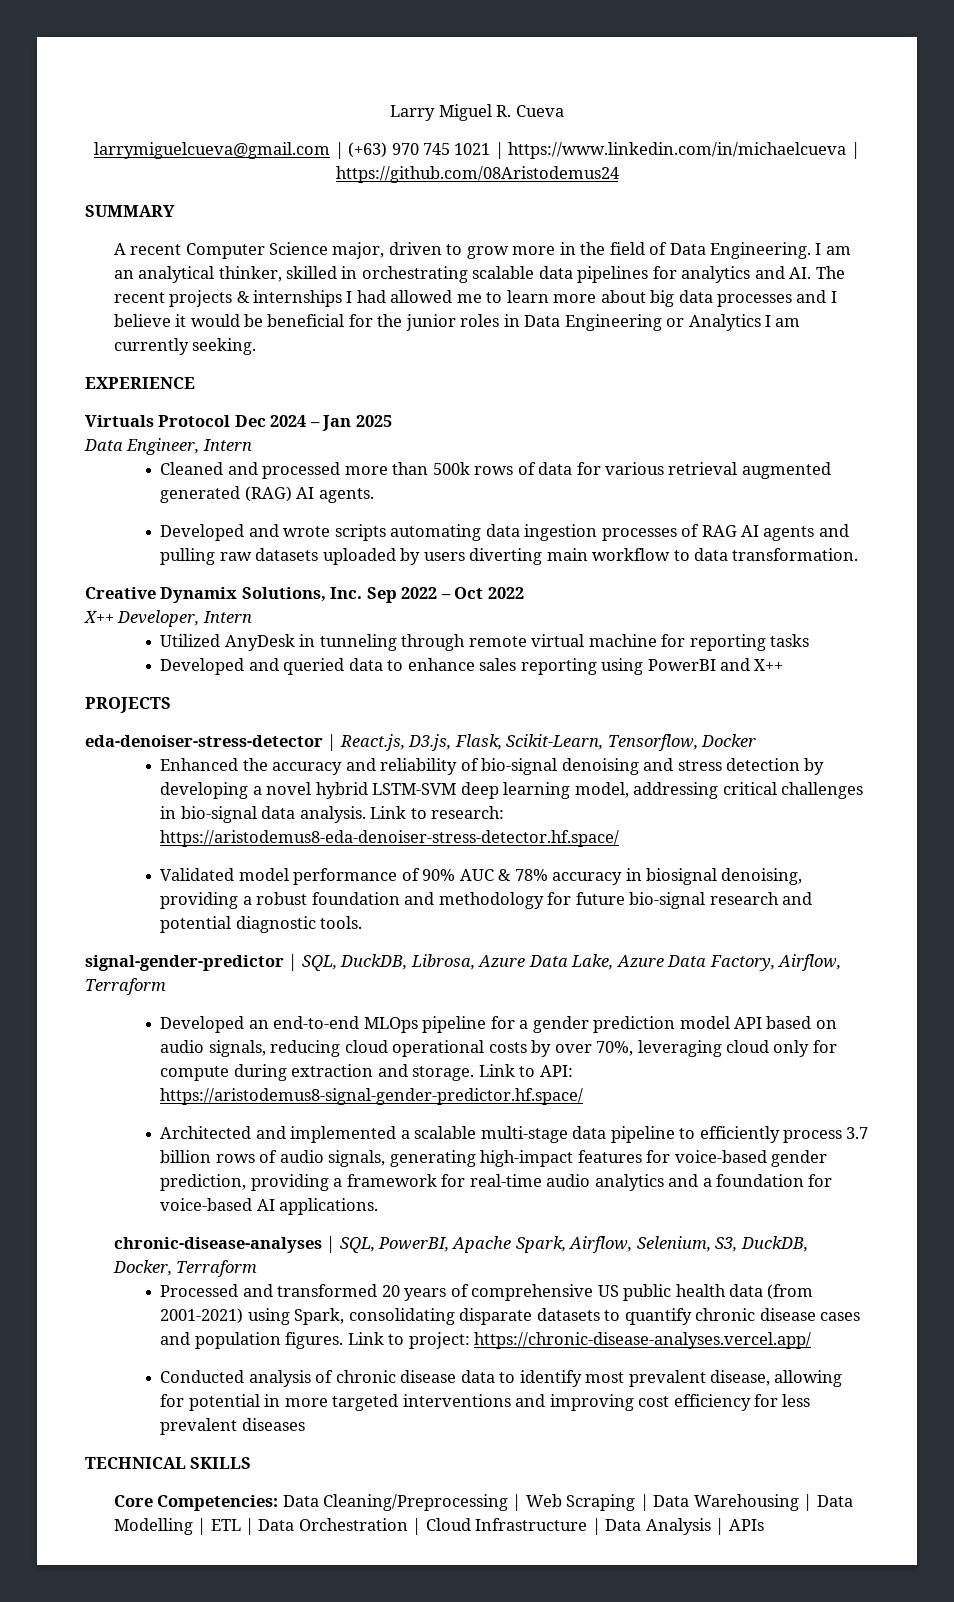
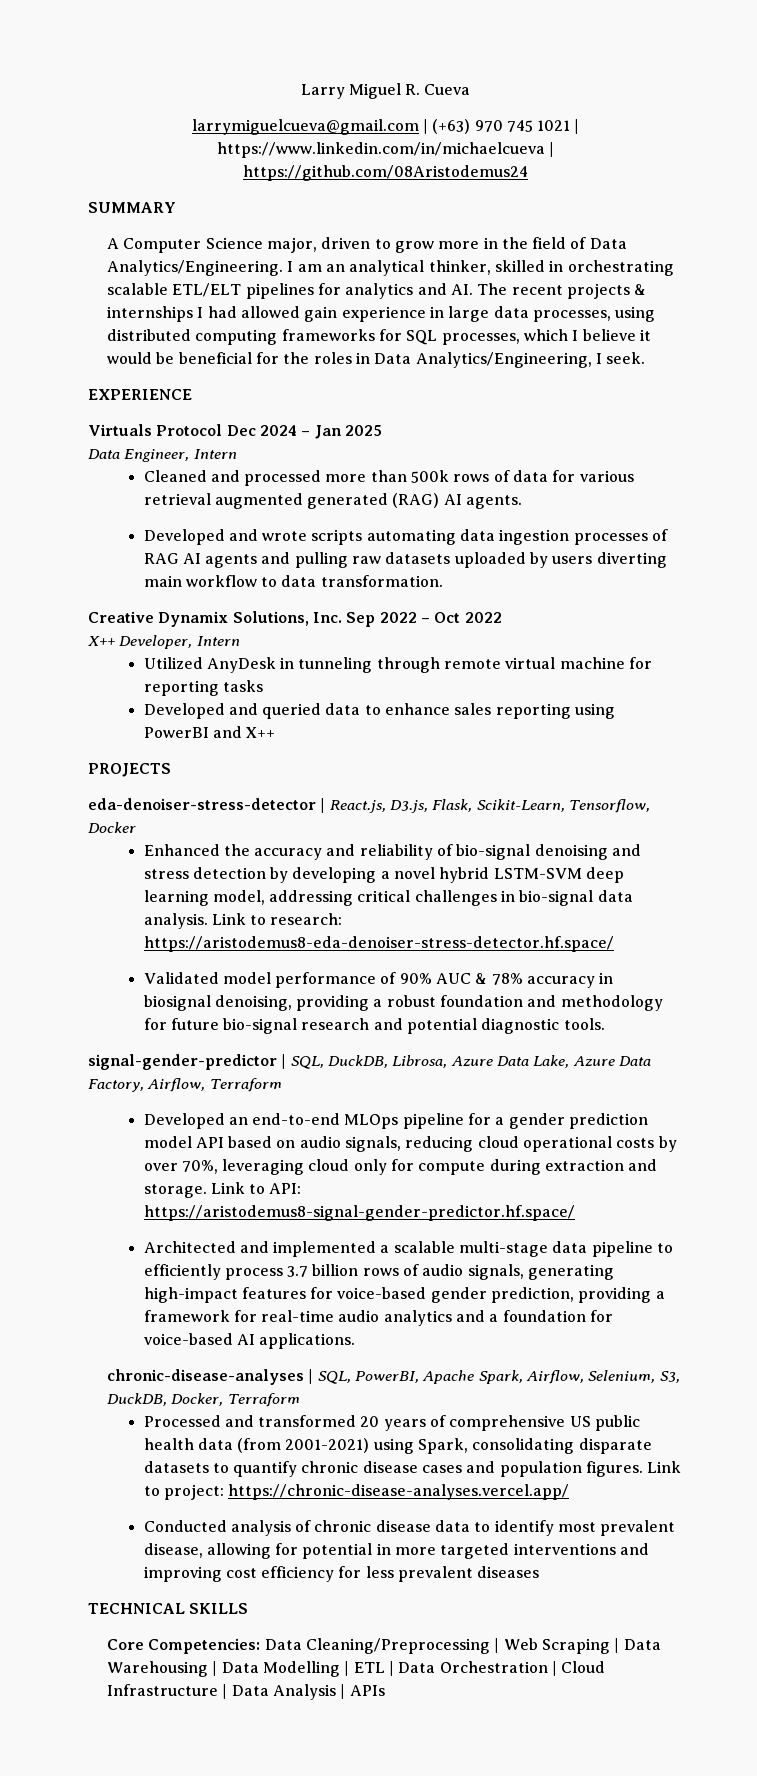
[130,244,182,255] recent -> (119, 243) none
[709,242,811,259] Engineering. -> [106,260,283,276] Analytics/Engineering.
[538,266,573,279] data -> [172,283,242,297] ETL/ELT
[456,290,827,307] me to learn more about big data processes and -> [304,306,656,322] [106,329,568,345] gain experience in large data processes, using distributed computing frameworks for SQL processes, which
[405,314,456,331] junior -> (310, 358) none
[564,314,801,331] [113,338,257,355] Engineering or Analytics I am currently seeking. -> [415,352,646,368] Analytics/Engineering, I seek.

